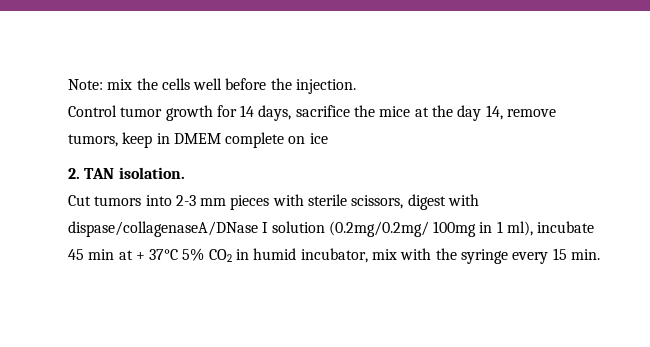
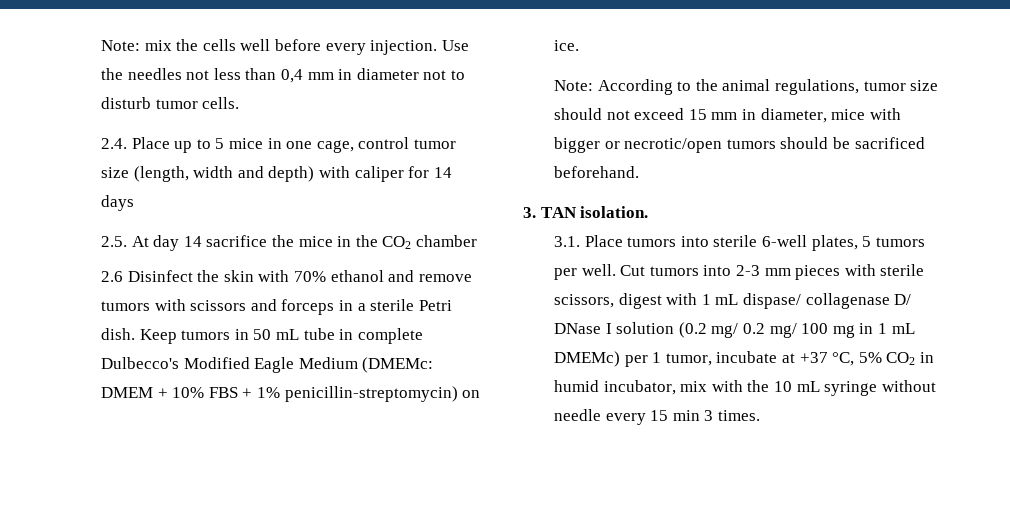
[270,78,357,94] [67,105,557,121] [67,132,328,148] [67,167,185,179] the injection. // Control tumor growth for 14 days, sacrifice the mice at the day 14, remove tumors, keep in DMEM complete on ice // 2. TAN isolation. // -> [325,40,469,55] [101,68,465,83] [101,97,240,109] [101,137,456,153] [101,166,452,182] [101,195,135,211] [101,235,477,251] [101,270,472,282] [101,299,452,315] [101,328,423,344] [101,357,434,373] [101,386,481,402] [554,40,580,51] [554,79,939,95] [554,108,901,123] [554,137,925,153] [554,166,640,178] [523,206,649,218] [554,235,925,251] [554,264,616,280] every injection. Use the needles not less than 0,4 mm in diameter not to disturb tumor cells. // 2.4. Place up to 5 mice in one cage, control tumor size (length, width and depth) with caliper for 14 days // 2.5. At day 14 sacrifice the mice in the CO2 chamber // 2.6 Disinfect the skin with 70% ethanol and remove tumors with scissors and forceps in a sterile Petri dish. Keep tumors in 50 mL tube in complete Dulbecco's Modified Eagle Medium (DMEMc: DMEM + 10% FBS + 1% penicillin-streptomycin) on ice. // Note: According to the animal regulations, tumor size should not exceed 15 mm in diameter, mice with bigger or necrotic/open tumors should be sacrificed beforehand. // 3. TAN isolation. // 3.1. Place tumors into sterile 6-well plates, 5 tumors per well.
[67,221,595,237] [67,249,179,260] dispase/collagenaseA/DNase I solution (0.2mg/0.2mg/ 100mg in 1 ml), incubate 45 min at + 37°C -> [701,293,912,309] [554,322,915,338] [554,351,855,367] 1 mL dispase/ collagenase D/ DNase I solution (0.2 mg/ 0.2 mg/ 100 mg in 1 mL DMEMc) per 1 tumor, incubate at +37 °C,
[461,248,600,264] syringe every 15 min. -> [774,380,936,396] [554,409,761,425] 10 mL syringe without needle every 15 min 3 times.

